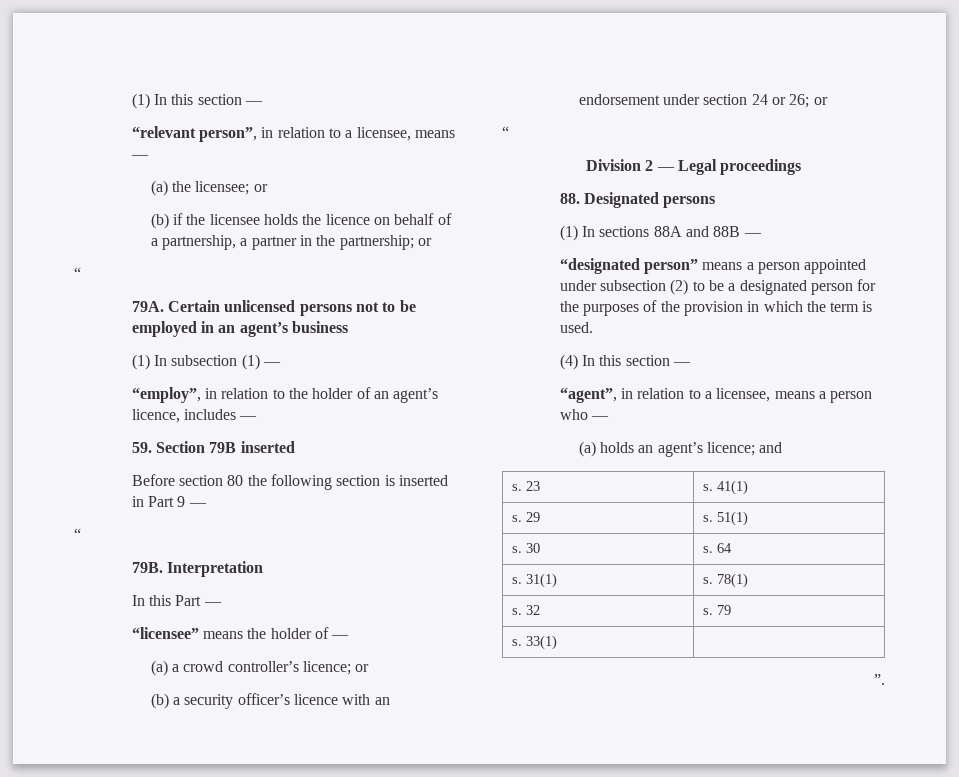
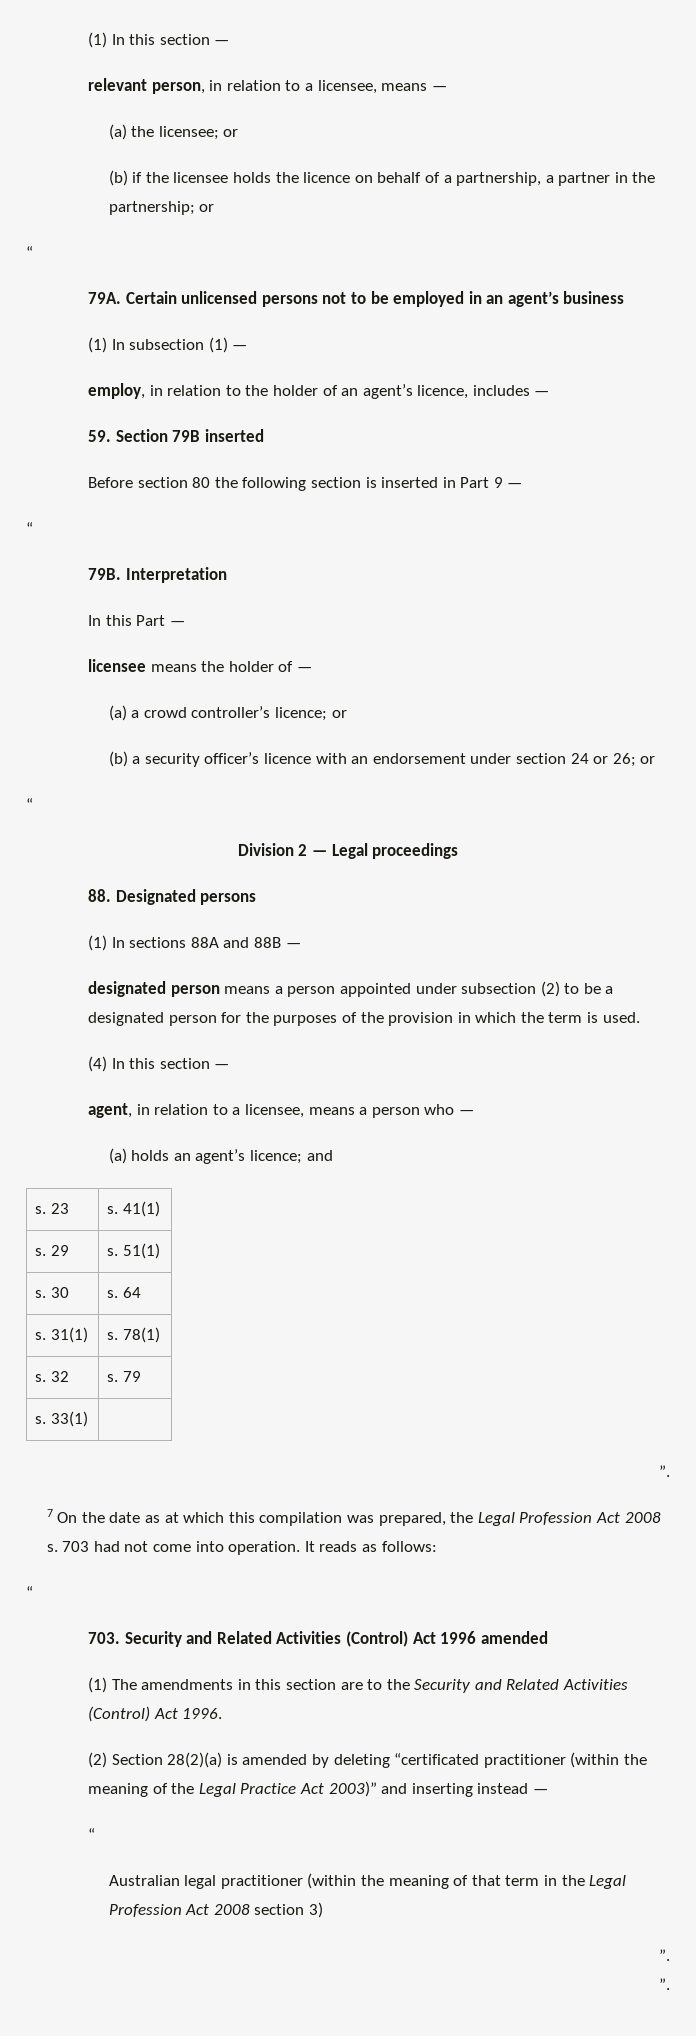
[131,126,257,142] “relevant person”, -> [87,78,205,94] relevant person,
[131,387,201,403] “employ”, -> [87,383,145,399] employ,
[131,627,199,639] “licensee” -> [87,659,146,672] licensee
[559,258,698,274] “designated person” -> [87,981,220,997] designated person
[559,387,617,403] “agent”, -> [87,1103,132,1118] agent,
(885, 679) none -> [46,1509,661,1526] [46,1541,437,1555] [26,1586,33,1598] [87,1631,548,1647] [87,1677,629,1693] [87,1706,223,1722] [87,1752,647,1768] [87,1781,548,1797] [87,1828,95,1840] [108,1873,627,1889] [108,1902,323,1918] [659,1949,670,1961] [659,1978,670,1990] // 7 On the date as at which this compilation was prepared, the Legal Profession Act 2008 s. 703 had not come into operation. It reads as follows: // “ // 703. Security and Related Activities (Control) Act 1996 amended // (1) The amendments in this section are to the Security and Related Activities (Control) Act 1996. // (2) Section 28(2)(a) is amended by deleting “certificated practitioner (within the meaning of the Legal Practice Act 2003)” and inserting instead — // “ // Australian legal practitioner (within the meaning of that term in the Legal Profession Act 2008 section 3) // ”. // ”.

